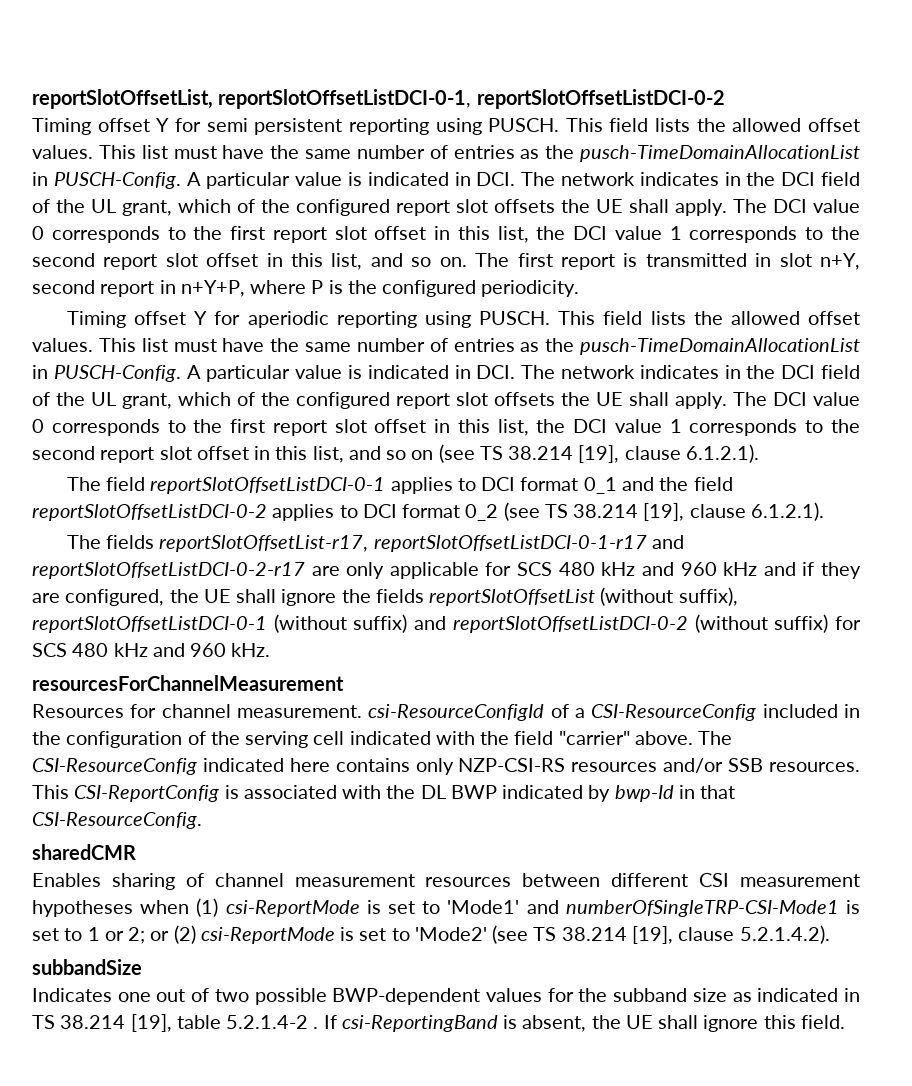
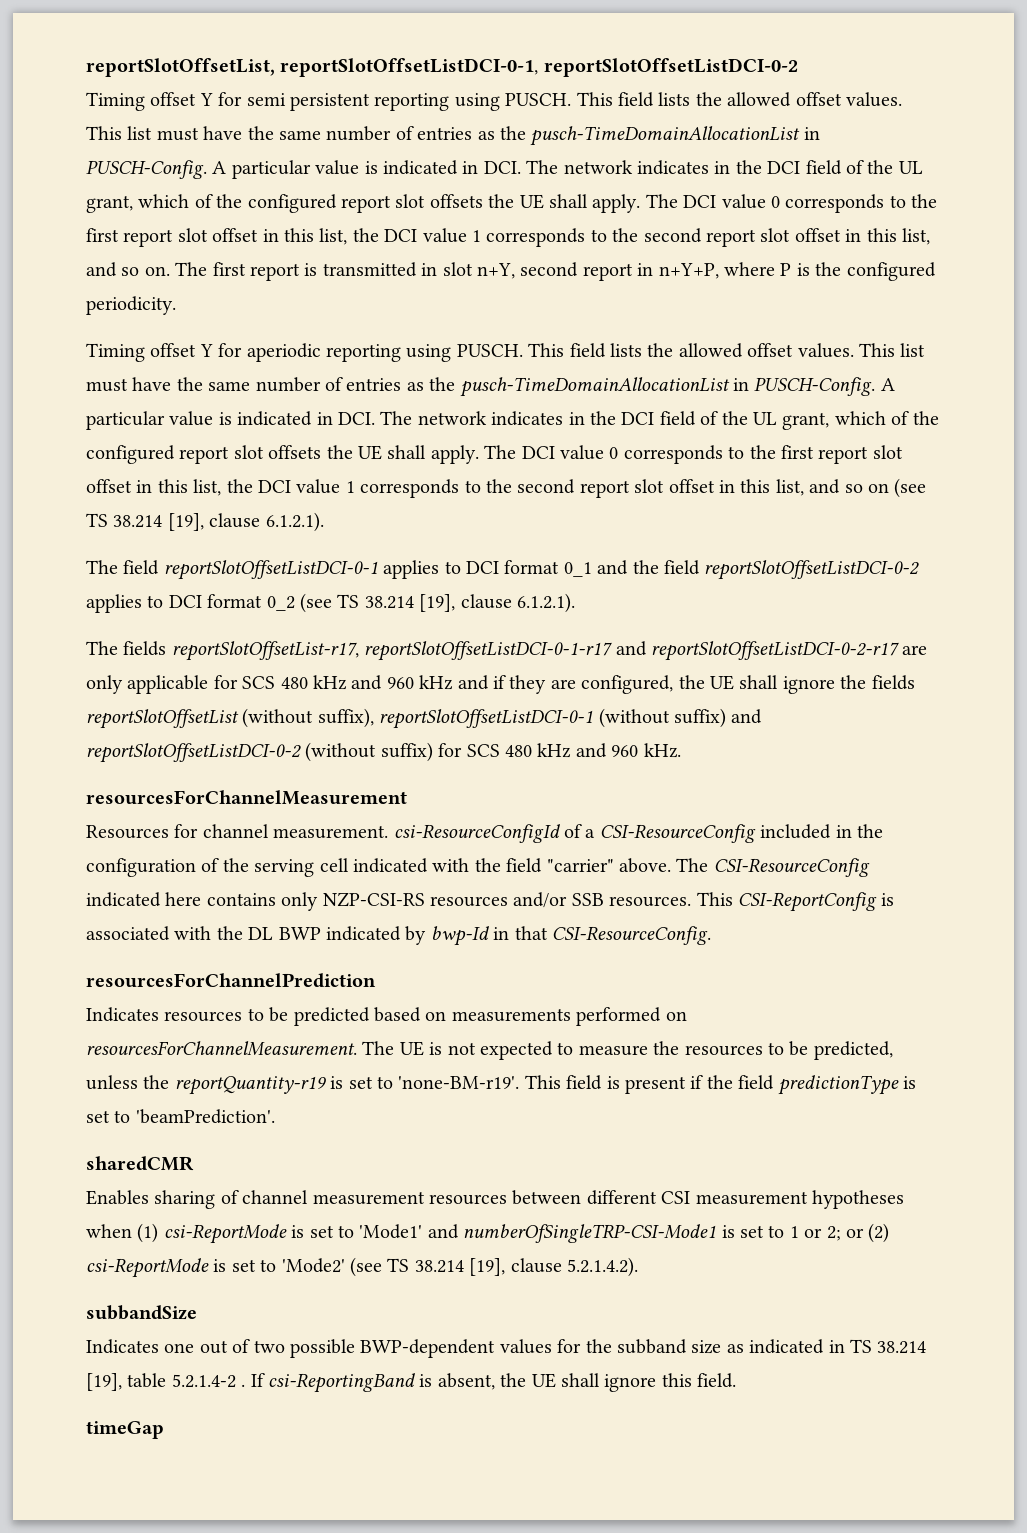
(202, 820) none -> [86,973,376,988] [86,1007,687,1026] [86,1041,893,1060] [86,1075,916,1095] [86,1109,275,1124] // resourcesForChannelPrediction // Indicates resources to be predicted based on measurements performed on resourcesForChannelMeasurement. The UE is not expected to measure the resources to be predicted, unless the reportQuantity-r19 is set to 'none-BM-r19'. This field is present if the field predictionType is set to 'beamPrediction'.
(845, 1022) none -> [86,1421,164,1439] // timeGap

